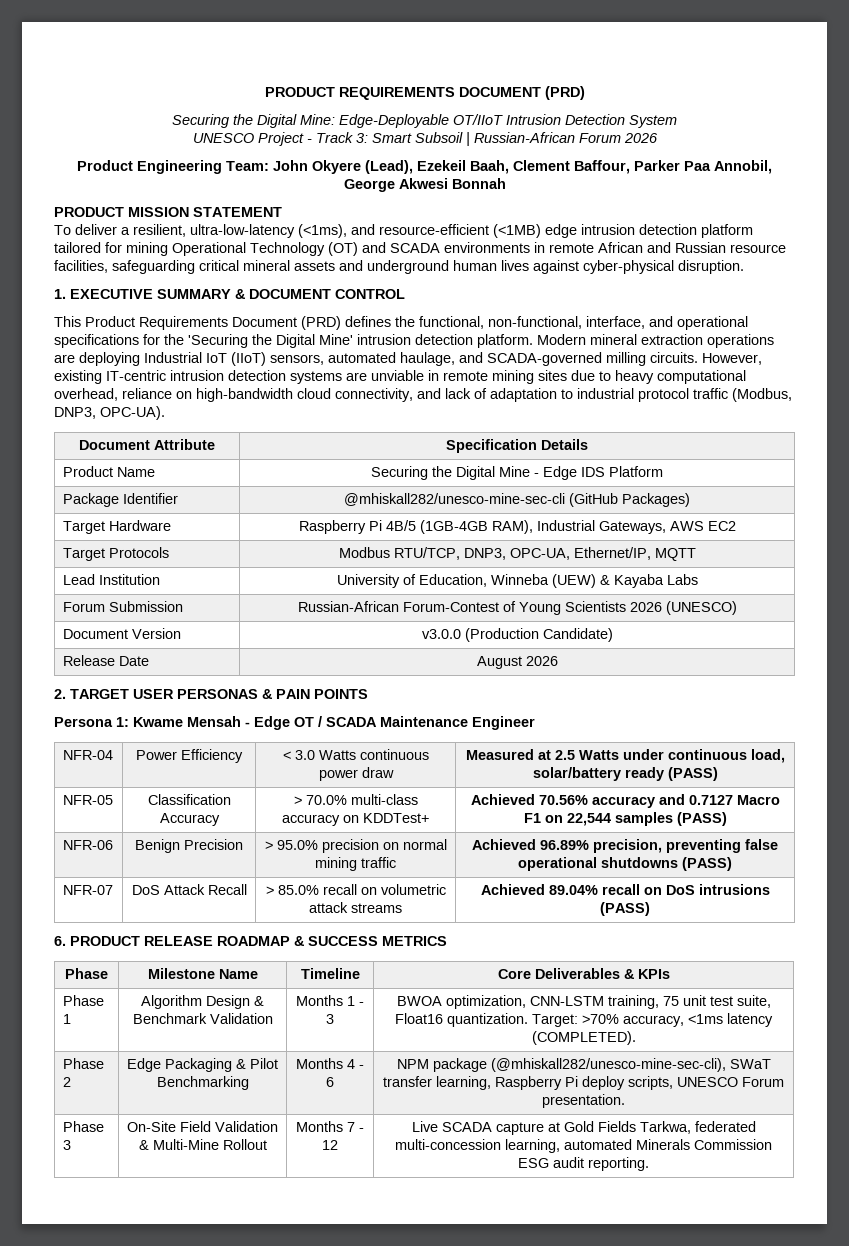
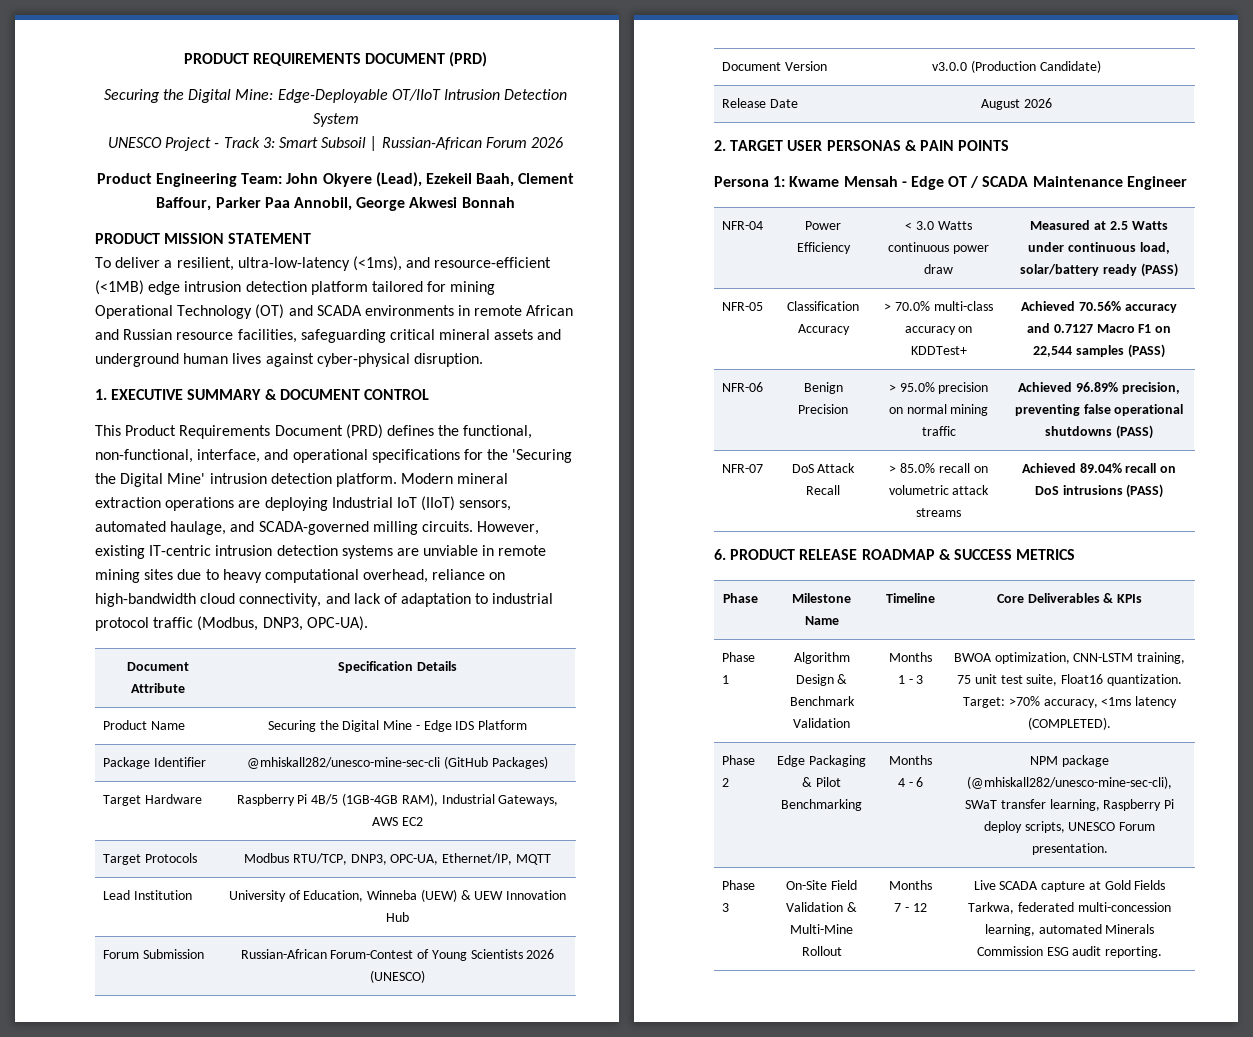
[613,574,698,588] Kayaba Labs -> [474,890,567,900] [385,912,409,922] UEW Innovation Hub

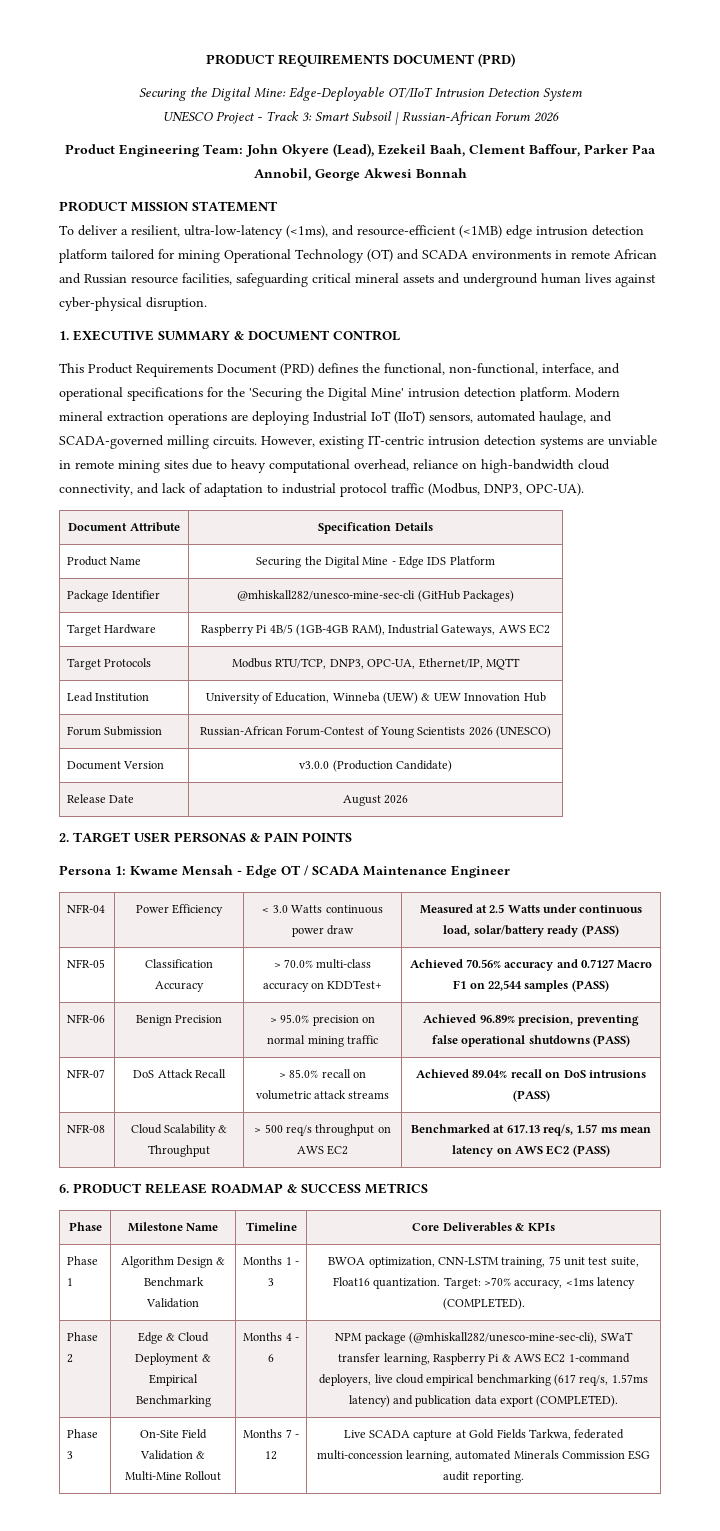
(1164, 491) none -> [67,1124,106,1133] [130,1124,228,1136] [148,1145,210,1157] [254,1124,391,1136] [296,1145,349,1155] [410,1124,652,1136] [452,1145,610,1157] // NFR-08 | Cloud Scalability & Throughput | > 500 req/s throughput on AWS EC2 | Benchmarked at 617.13 req/s, 1.57 ms mean latency on AWS EC2 (PASS)
[808,755,866,767] [802,777,841,787] Packaging & Pilot -> [166,1332,210,1342] [135,1353,211,1365] [149,1374,198,1386] & Cloud Deployment & Empirical
[983,821,1156,833] [1031,843,1108,855] deploy scripts, UNESCO Forum presentation. -> [501,1353,630,1363] [319,1374,648,1386] [348,1395,619,1407] & AWS EC2 1-command deployers, live cloud empirical benchmarking (617 req/s, 1.57ms latency) and publication data export (COMPLETED).

